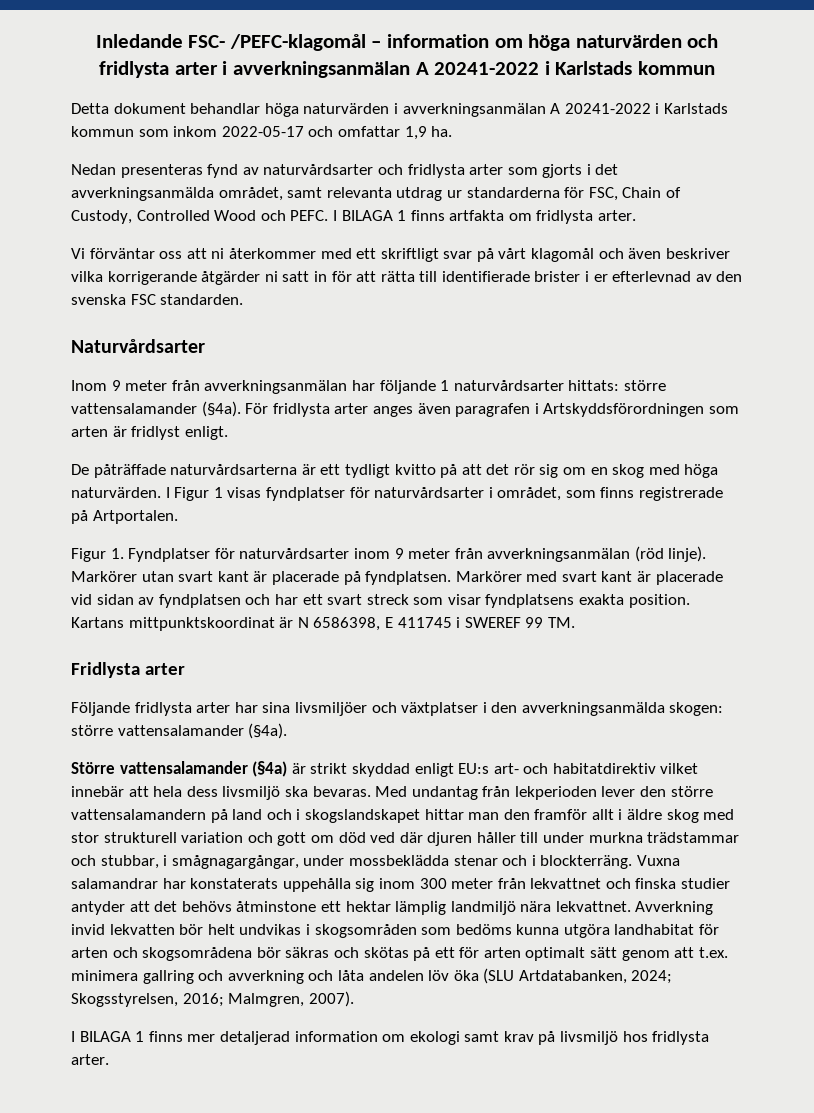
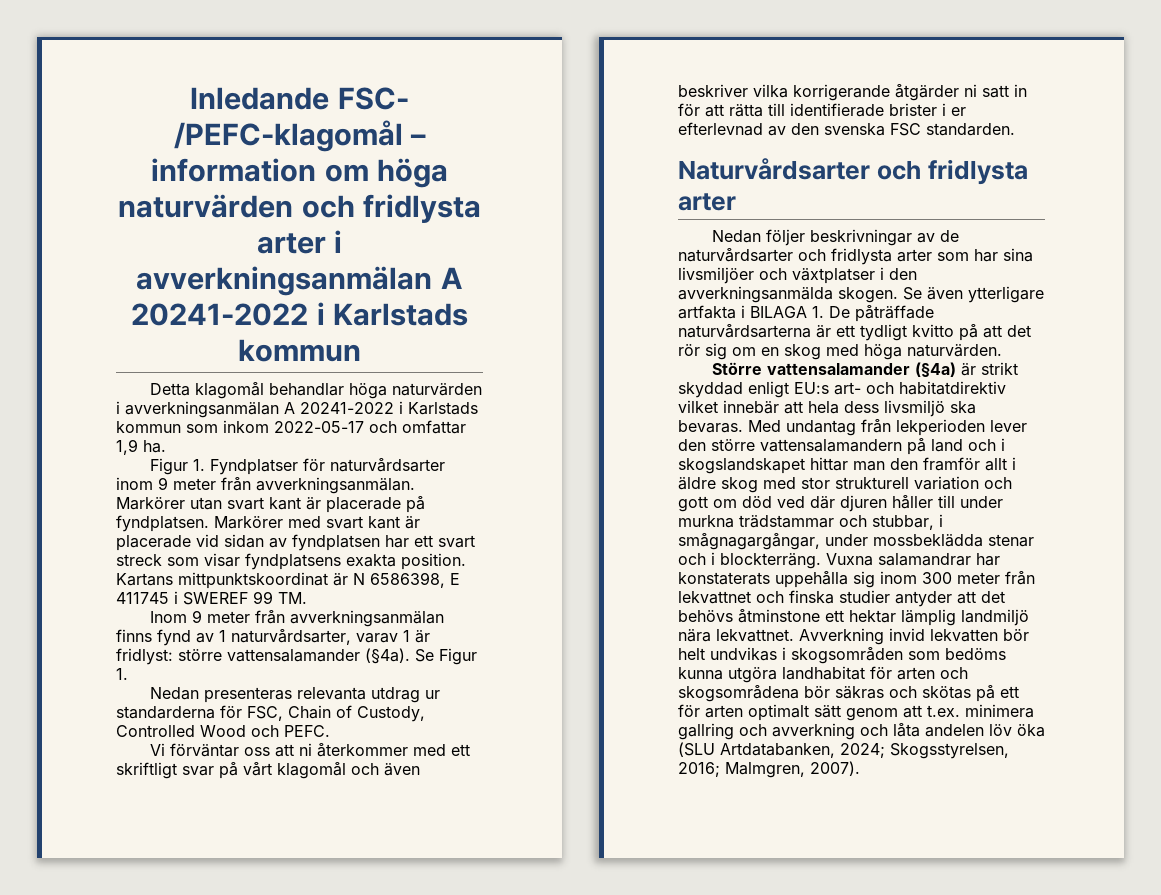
[113,103,186,114] dokument -> [194,382,264,399] klagomål
[71,164,619,178] [71,187,323,201] Nedan presenteras fynd av naturvårdsarter och fridlysta arter som gjorts i det avverkningsanmälda området, samt -> [149,458,445,475] [116,477,415,494] [116,496,425,513] [116,515,420,532] [116,534,475,551] [116,553,466,570] [116,572,460,589] [116,591,307,605] [149,610,444,627] [116,629,430,646] [116,648,477,665] [116,668,128,680] [149,687,292,703] Figur 1. Fyndplatser för naturvårdsarter inom 9 meter från avverkningsanmälan. Markörer utan svart kant är placerade på fyndplatsen. Markörer med svart kant är placerade vid sidan av fyndplatsen har ett svart streck som visar fyndplatsens exakta position. Kartans mittpunktskoordinat är N 6586398, E 411745 i SWEREF 99 TM. // Inom 9 meter från avverkningsanmälan finns fynd av 1 naturvårdsarter, varav 1 är fridlyst: större vattensalamander (§4a). Se Figur 1. // Nedan presenteras
[332,210,637,224] I BILAGA 1 finns artfakta om fridlysta arter. -> (330, 731) none
[71,380,666,394] [71,401,739,417] [71,426,228,440] // Inom 9 meter från avverkningsanmälan har följande 1 naturvårdsarter hittats: större vattensalamander (§4a). För fridlysta arter anges även paragrafen i Artskyddsförordningen som arten är fridlyst enligt. // -> [876,159,1028,185] [678,193,736,211] [711,229,959,246] [678,248,1033,265] [678,267,917,284] [678,286,1044,303] [678,305,824,319] och fridlysta arter // Nedan följer beskrivningar av de naturvårdsarter och fridlysta arter som har sina livsmiljöer och växtplatser i den avverkningsanmälda skogen. Se även ytterligare artfakta i BILAGA 1.
[165,487,724,501] [71,510,178,524] [71,546,707,562] [71,571,723,585] [71,594,690,608] [71,617,575,631] [71,662,185,678] [71,702,724,716] [71,723,288,739] I Figur 1 visas fyndplatser för naturvårdsarter i området, som finns registrerade på Artportalen. // Figur 1. Fyndplatser för naturvårdsarter inom 9 meter från avverkningsanmälan (röd linje). Markörer utan svart kant är placerade på fyndplatsen. Markörer med svart kant är placerade vid sidan av fyndplatsen och har ett svart streck som visar fyndplatsens exakta position. Kartans mittpunktskoordinat är N 6586398, E 411745 i SWEREF 99 TM. // Fridlysta arter // Följande fridlysta arter har sina livsmiljöer och växtplatser i den avverkningsanmälda skogen: större vattensalamander (§4a). -> (1002, 350) none
[71,1031,710,1045] [71,1054,109,1065] // I BILAGA 1 finns mer detaljerad information om ekologi samt krav på livsmiljö hos fridlysta arter. -> (860, 768) none

